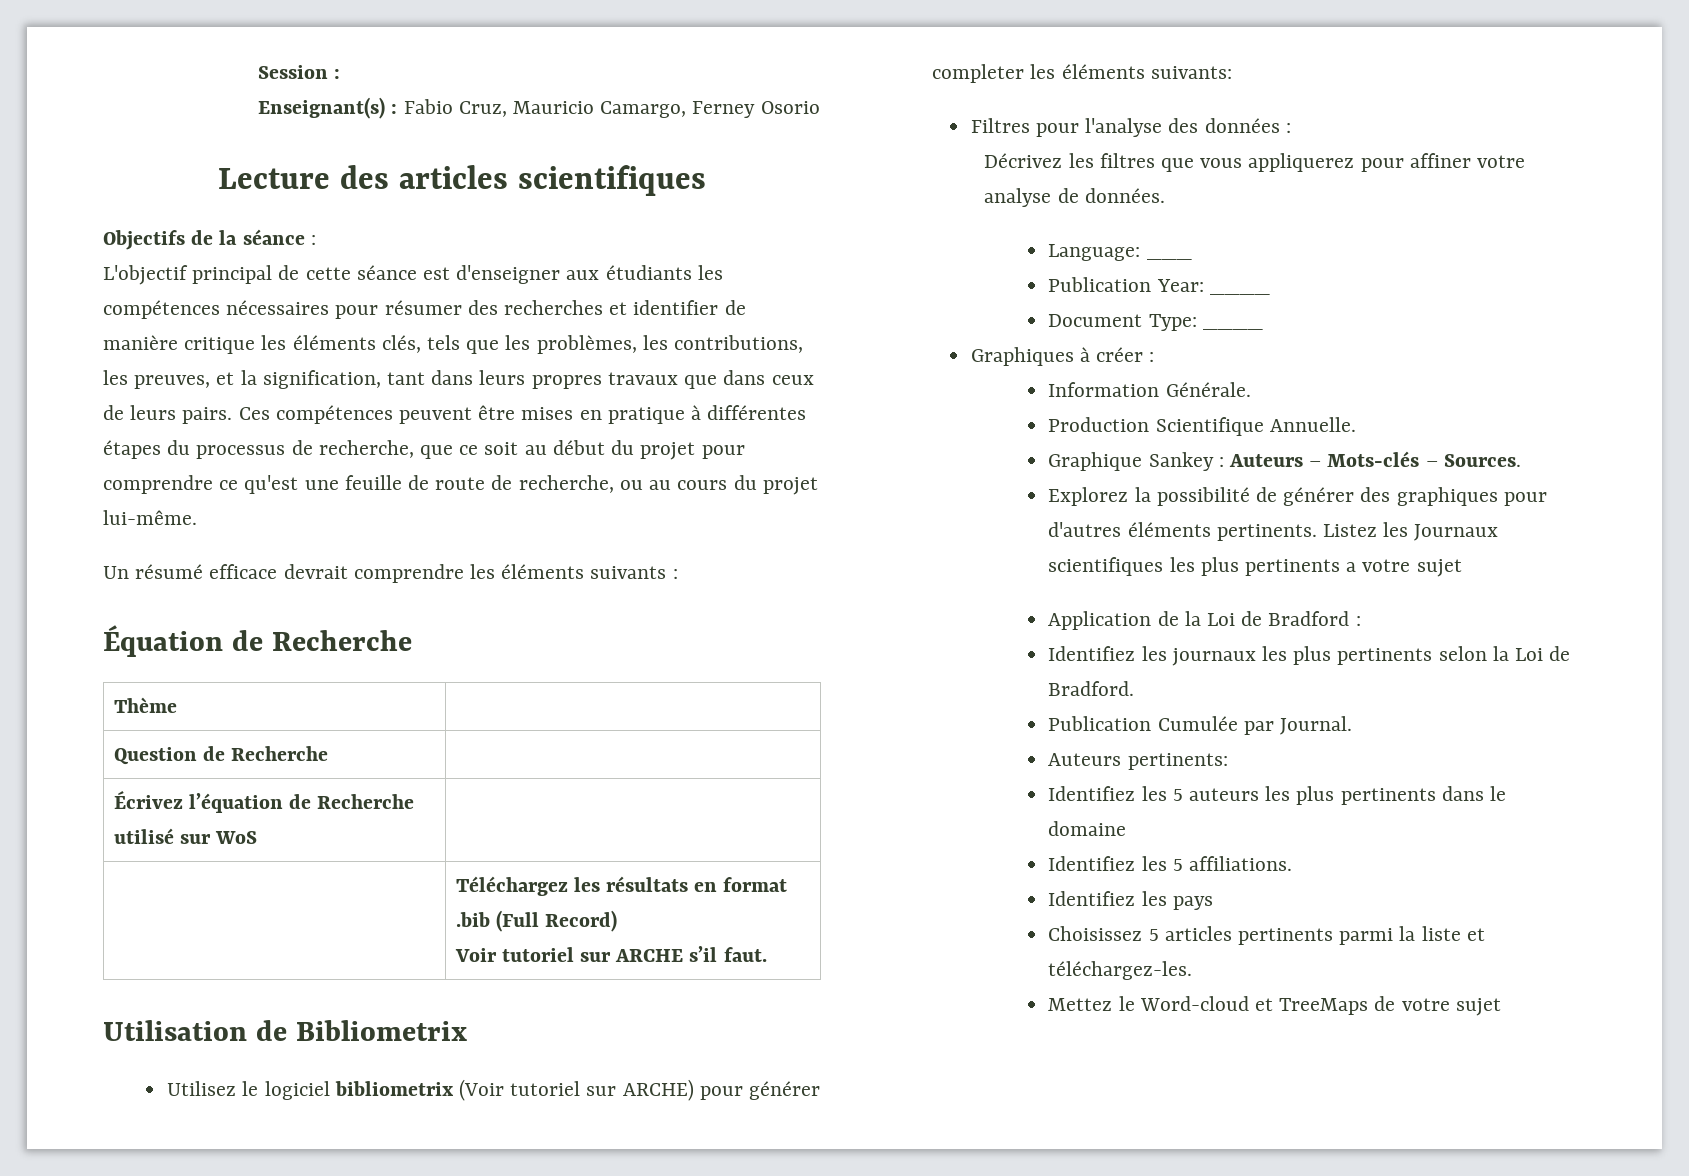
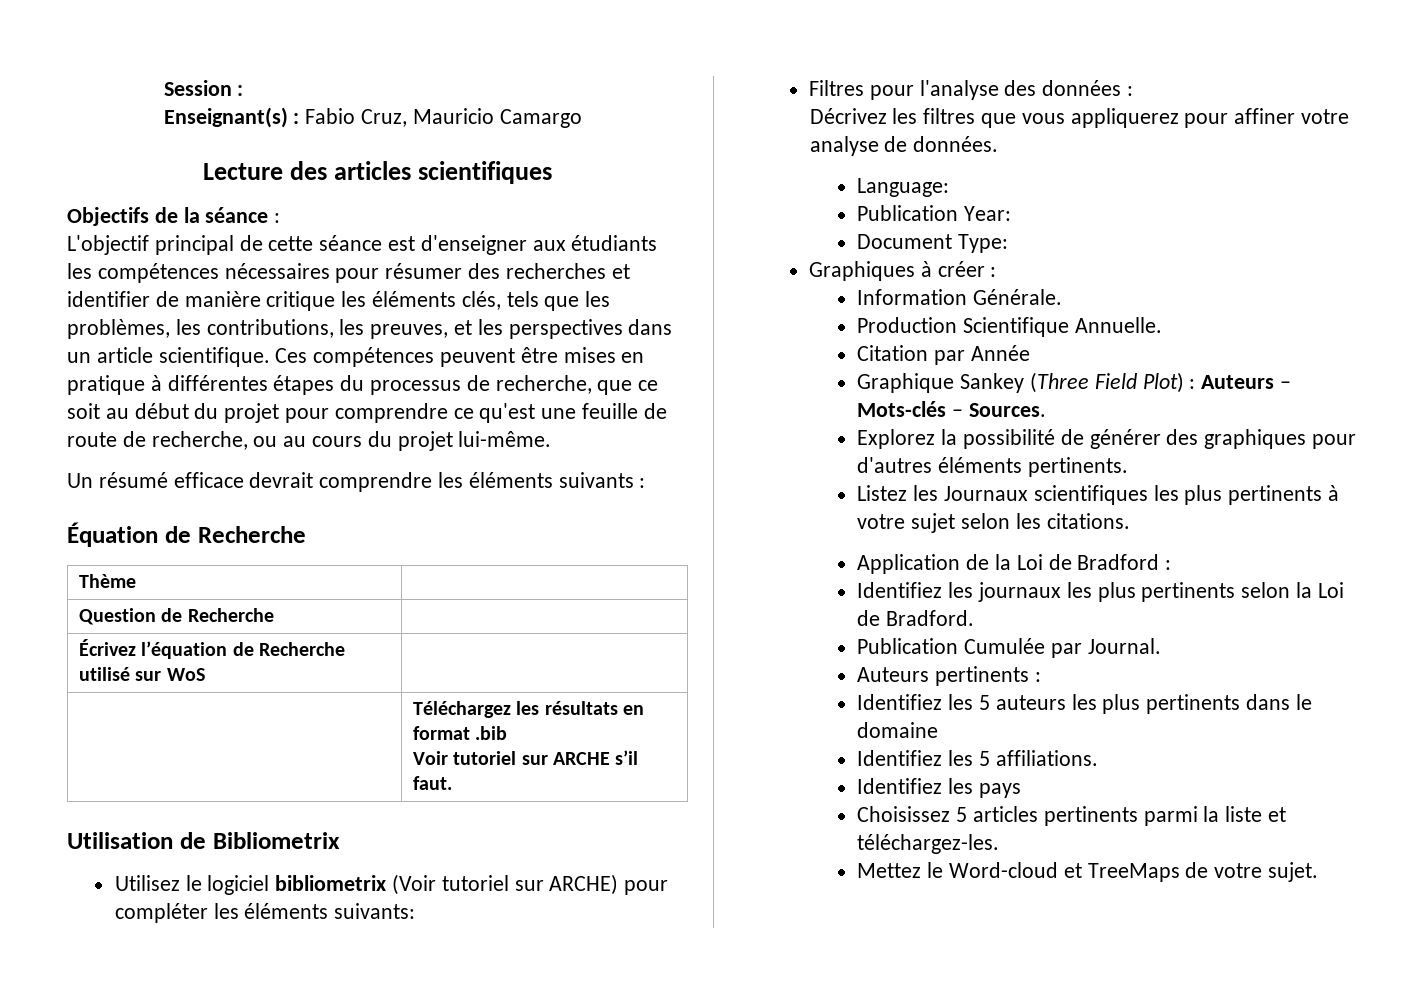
[600,101,820,118] Camargo, Ferney Osorio -> [499,109,582,128] Camargo
[240,370,814,389] [103,405,233,424] la signification, tant dans leurs propres travaux que dans ceux de leurs pairs. -> [477,319,673,339] [67,347,270,367] les perspectives dans un article scientifique.
[495,910,618,932] (Full Record) -> (508, 733) none
[748,1081,820,1100] [932,64,1025,83] générer completer -> [114,903,208,923] compléter
[1146,257,1192,260] ___ -> (950, 187) none
[1209,292,1270,295] ____ -> (1012, 213) none
[1202,327,1263,330] ____ -> (1009, 243) none
(1356, 424) none -> [857,345,1030,365] // Citation par Année
(1214, 461) none -> [1029,372,1184,393] (Three Field Plot)
(1317, 532) none -> (1128, 467) //
[1346,559,1462,577] a votre sujet -> [1327,485,1339,501] [857,513,1130,533] à votre sujet selon les citations.
[1127,753,1228,770] pertinents: -> [935,666,1041,686] pertinents :
[1455,998,1501,1016] sujet -> [1267,862,1318,882] sujet.

